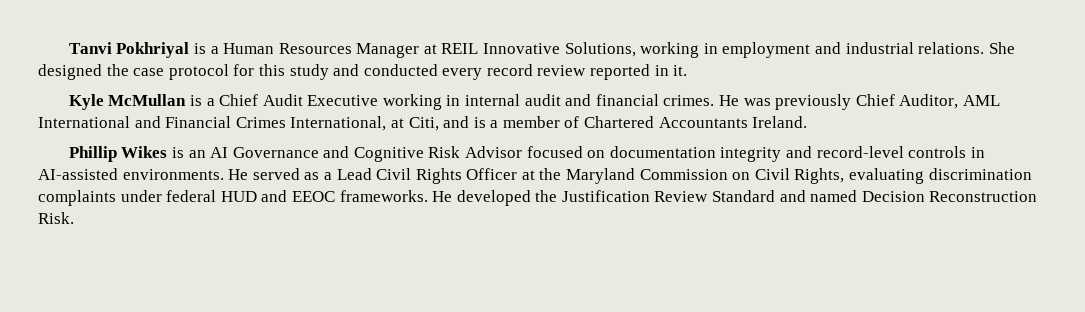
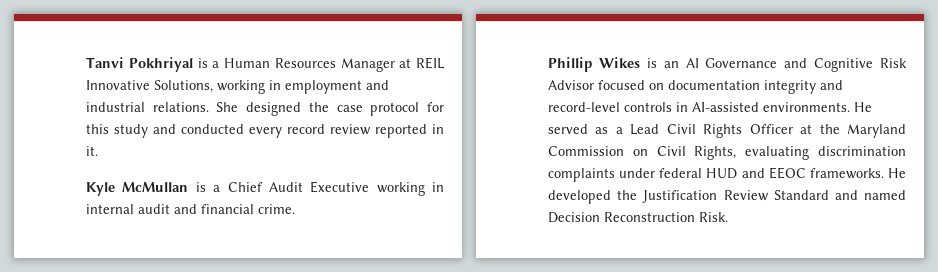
[663,94,1000,110] [38,116,808,131] crimes. He was previously Chief Auditor, AML International and Financial Crimes International, at Citi, and is a member of Chartered Accountants Ireland. -> [258,204,295,214] crime.

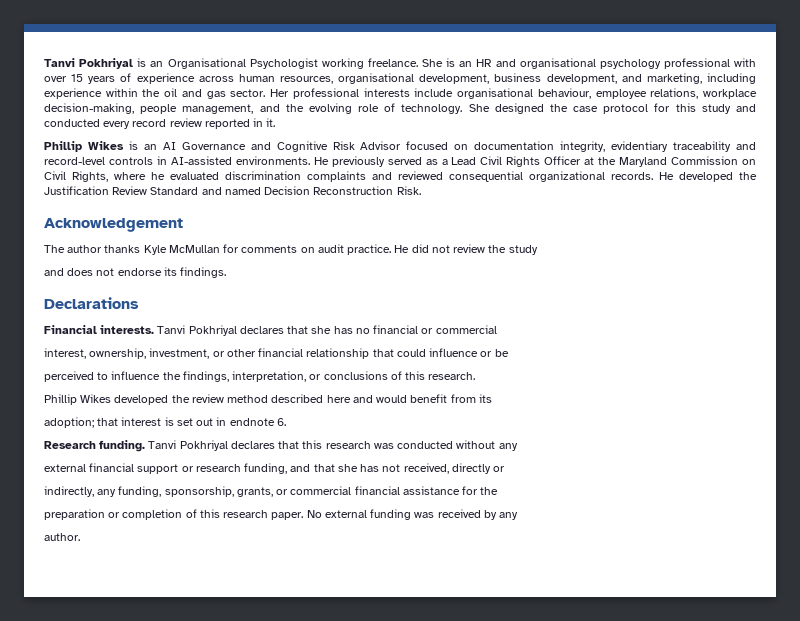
[212,57,444,72] [86,80,389,94] [86,102,209,112] a Human Resources Manager at REIL Innovative Solutions, working in employment and industrial relations. -> [150,58,756,69] [44,73,756,84] [44,88,757,99] [44,103,463,114] an Organisational Psychologist working freelance. She is an HR and organisational psychology professional with over 15 years of experience across human resources, organisational development, business development, and marketing, including experience within the oil and gas sector. Her professional interests include organisational behaviour, employee relations, workplace decision-making, people management, and the evolving role of technology.
[86,181,444,196] [86,204,295,214] // Kyle McMullan is a Chief Audit Executive working in internal audit and financial crime. -> (276, 122) none
[764,80,816,94] integrity -> [560,141,732,152] integrity, evidentiary traceability
(872, 107) none -> [331,156,385,167] previously
[745,146,906,160] [548,167,884,182] evaluating discrimination complaints under federal HUD and EEOC frameworks. -> [114,171,653,182] where he evaluated discrimination complaints and reviewed consequential organizational records.
(728, 217) none -> [44,218,183,232] [44,244,538,255] [44,267,227,278] [44,297,139,309] [44,325,497,336] [44,348,509,359] [44,371,476,382] [44,394,492,405] [44,417,286,428] [44,440,518,452] [44,463,506,474] [44,486,499,497] [44,509,519,520] [44,533,80,541] // Acknowledgement // The author thanks Kyle McMullan for comments on audit practice. He did not review the study // and does not endorse its findings. // Declarations // Financial interests. Tanvi Pokhriyal declares that she has no financial or commercial // interest, ownership, investment, or other financial relationship that could influence or be // perceived to influence the findings, interpretation, or conclusions of this research. // Phillip Wikes developed the review method described here and would benefit from its // adoption; that interest is set out in endnote 6. // Research funding. Tanvi Pokhriyal declares that this research was conducted without any // external financial support or research funding, and that she has not received, directly or // indirectly, any funding, sponsorship, grants, or commercial financial assistance for the // preparation or completion of this research paper. No external funding was received by any // author.

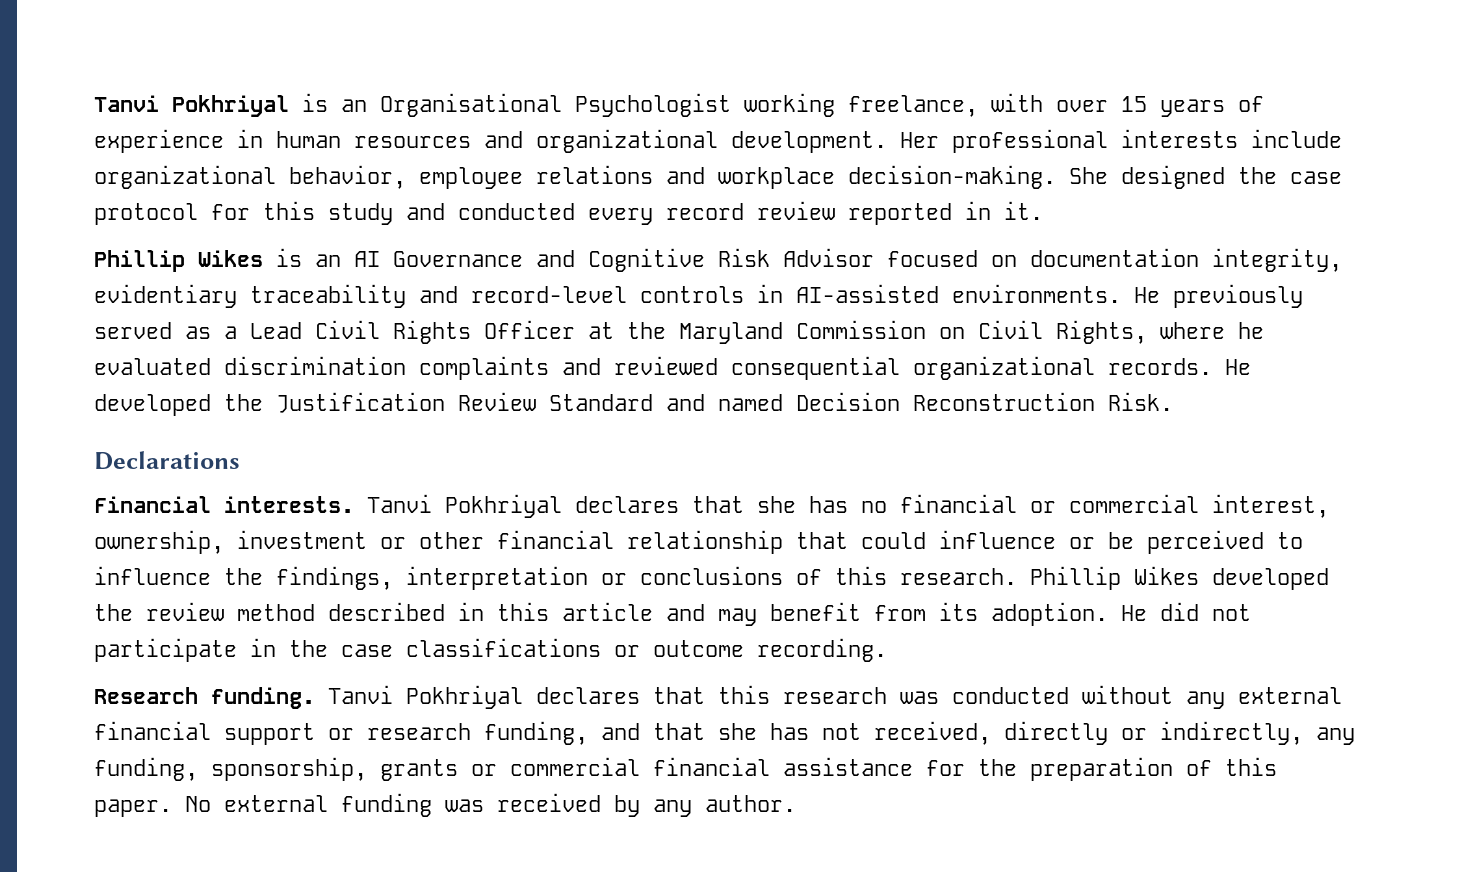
[367,58,730,69] freelance. She is an HR and organisational psychology professional -> [848,95,978,117] freelance,
[198,73,756,84] [44,88,757,99] [44,103,463,114] across human resources, organisational development, business development, and marketing, including experience within the oil and gas sector. Her professional interests include organisational behaviour, employee relations, workplace decision-making, people management, and the evolving role of technology. -> [237,129,1342,153] [94,165,1056,189] in human resources and organizational development. Her professional interests include organizational behavior, employee relations and workplace decision-making.
[44,218,183,232] [44,244,538,255] [44,267,227,278] // Acknowledgement // The author thanks Kyle McMullan for comments on audit practice. He did not review the study // and does not endorse its findings. -> (1173, 401) none
(497, 329) // -> (1199, 503) none
[149,348,210,359] investment, -> [237,530,367,549] investment
(509, 353) // -> (1134, 540) none
[232,371,307,382] interpretation, -> [406,566,588,590] interpretation
(476, 376) // -> (1017, 576) none
[326,394,492,403] [44,417,286,428] here and would benefit from its // adoption; that interest is set out in endnote 6. -> [458,602,1251,626] [94,638,887,662] in this article and may benefit from its adoption. He did not participate in the case classifications or outcome recording.
(518, 447) // -> (1225, 700) none
(506, 469) // -> (1147, 734) none
[236,487,273,497] grants, -> [380,759,458,781] grants
[44,509,269,520] // preparation or completion of this research -> [1030,757,1277,781] preparation of this
(519, 516) // -> (692, 808) none

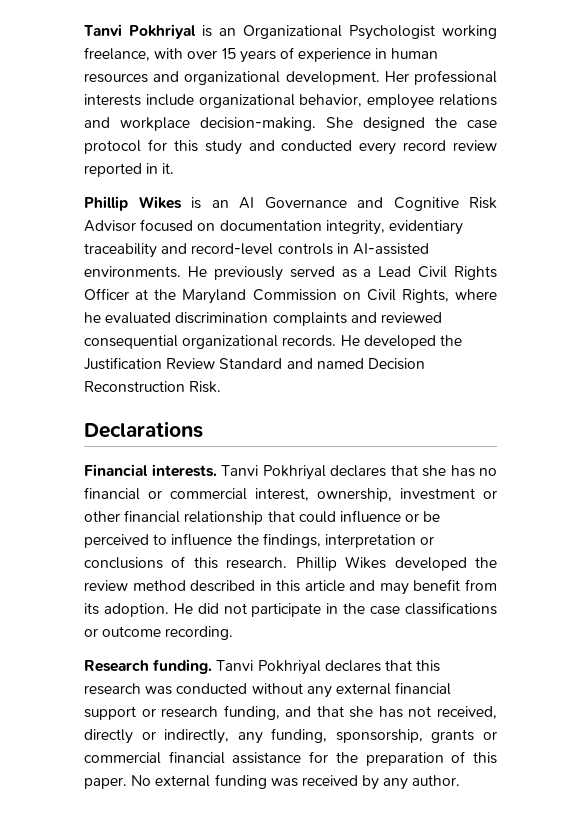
[380,93,562,117] Organisational -> [243,25,342,39] Organizational

